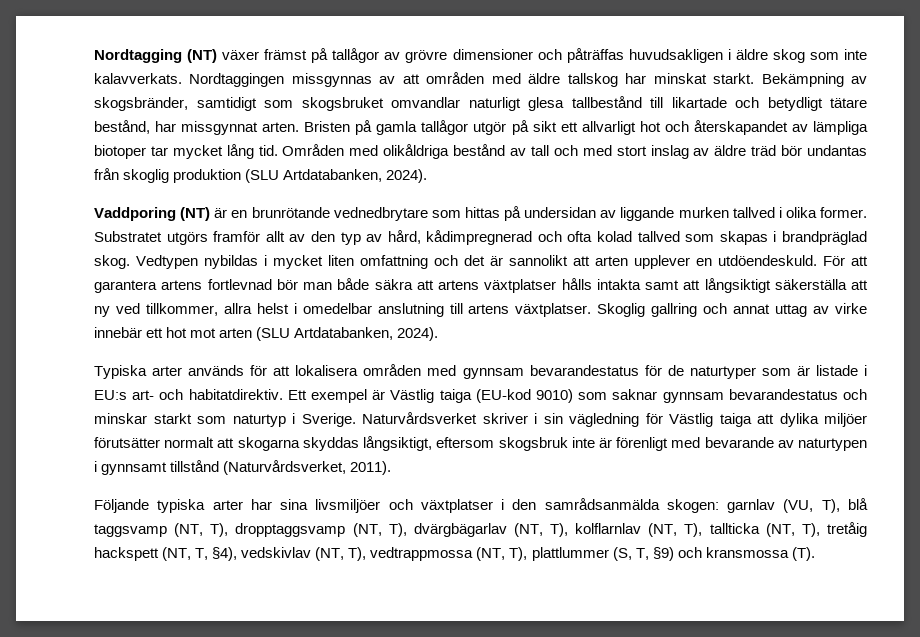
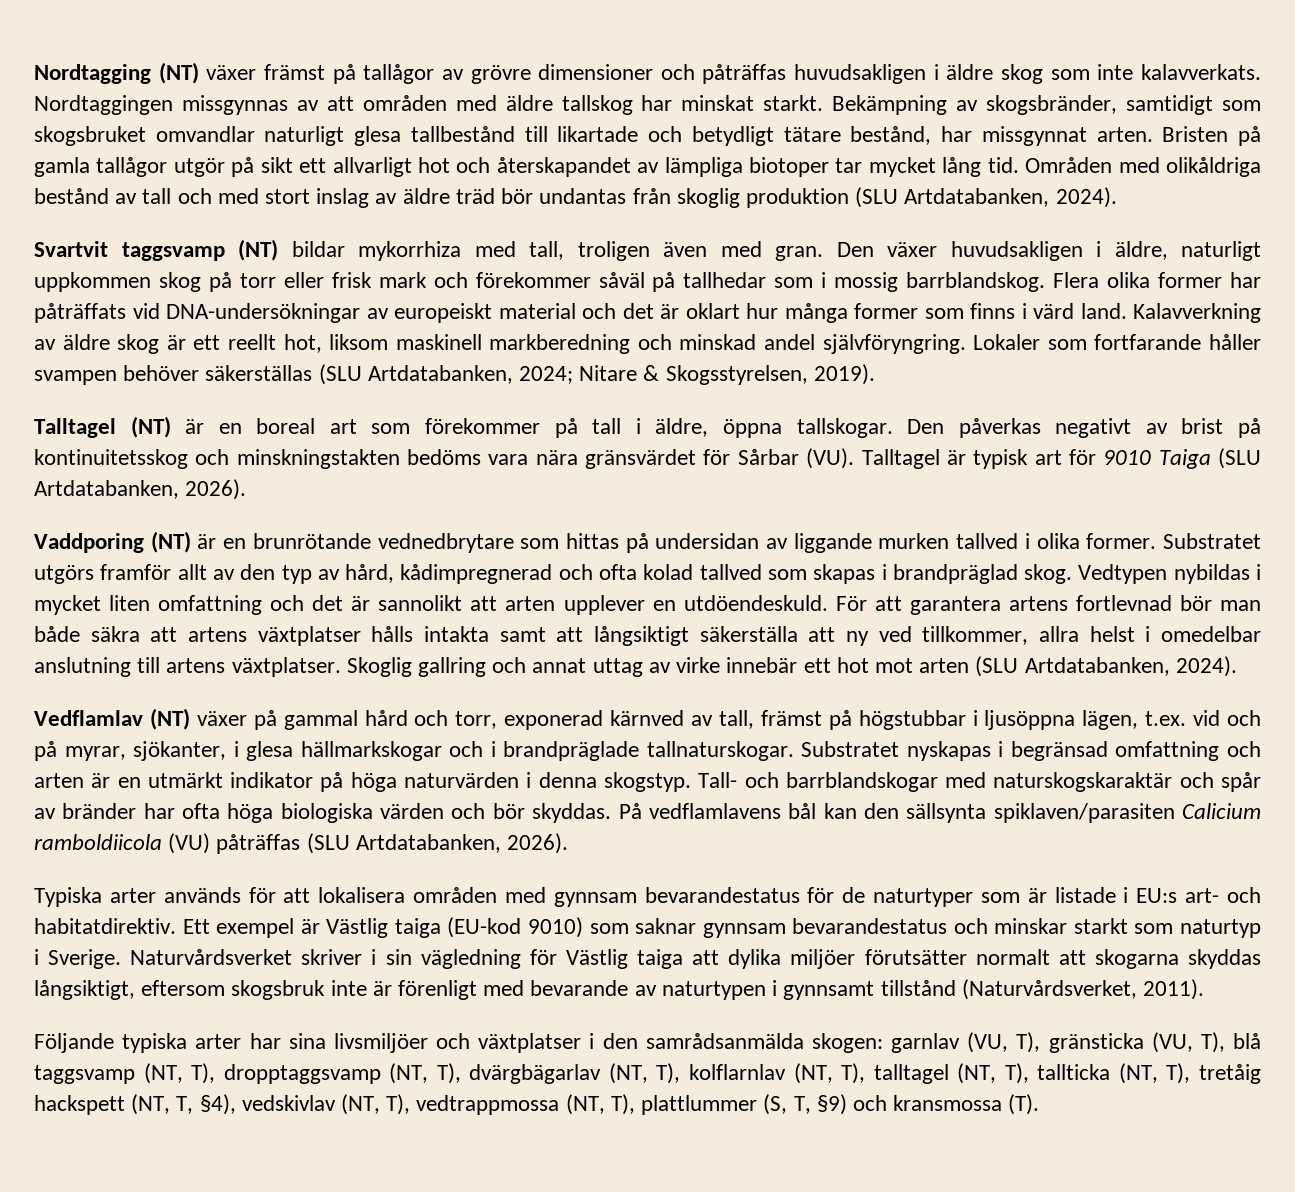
(428, 176) none -> [34,239,1261,261] [34,272,1262,292] [34,303,1261,323] [34,334,1261,354] [34,364,875,385] [34,416,1261,438] [34,448,1261,469] [34,479,247,500] // Svartvit taggsvamp (NT) bildar mykorrhiza med tall, troligen även med gran. Den växer huvudsakligen i äldre, naturligt uppkommen skog på torr eller frisk mark och förekommer såväl på tallhedar som i mossig barrblandskog. Flera olika former har påträffats vid DNA-undersökningar av europeiskt material och det är oklart hur många former som finns i värd land. Kalavverkning av äldre skog är ett reellt hot, liksom maskinell markberedning och minskad andel självföryngring. Lokaler som fortfarande håller svampen behöver säkerställas (SLU Artdatabanken, 2024; Nitare & Skogsstyrelsen, 2019). // Talltagel (NT) är en boreal art som förekommer på tall i äldre, öppna tallskogar. Den påverkas negativt av brist på kontinuitetsskog och minskningstakten bedöms vara nära gränsvärdet för Sårbar (VU). Talltagel är typisk art för 9010 Taiga (SLU Artdatabanken, 2026).
(439, 334) none -> [34,708,1261,730] [34,741,1261,761] [34,772,1261,792] [34,803,1262,823] [34,833,569,854] // Vedflamlav (NT) växer på gammal hård och torr, exponerad kärnved av tall, främst på högstubbar i ljusöppna lägen, t.ex. vid och på myrar, sjökanter, i glesa hällmarkskogar och i brandpräglade tallnaturskogar. Substratet nyskapas i begränsad omfattning och arten är en utmärkt indikator på höga naturvärden i denna skogstyp. Tall- och barrblandskogar med naturskogskaraktär och spår av bränder har ofta höga biologiska värden och bör skyddas. På vedflamlavens bål kan den sällsynta spiklaven/parasiten Calicium ramboldiicola (VU) påträffas (SLU Artdatabanken, 2026).
(840, 506) none -> [1048,1032,1225,1053] gränsticka (VU, T),
(703, 530) none -> [873,1063,1029,1084] talltagel (NT, T),

